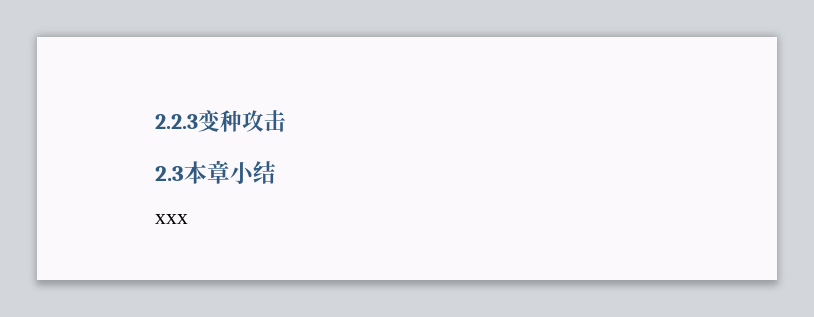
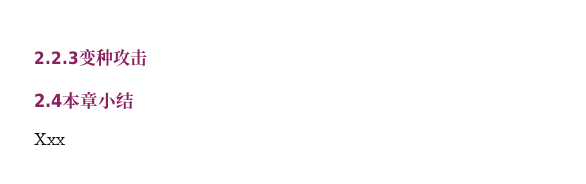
[155,166,184,181] 2.3 -> [34,93,62,107] 2.4
[155,214,188,224] xxx -> [34,133,65,145] Xxx

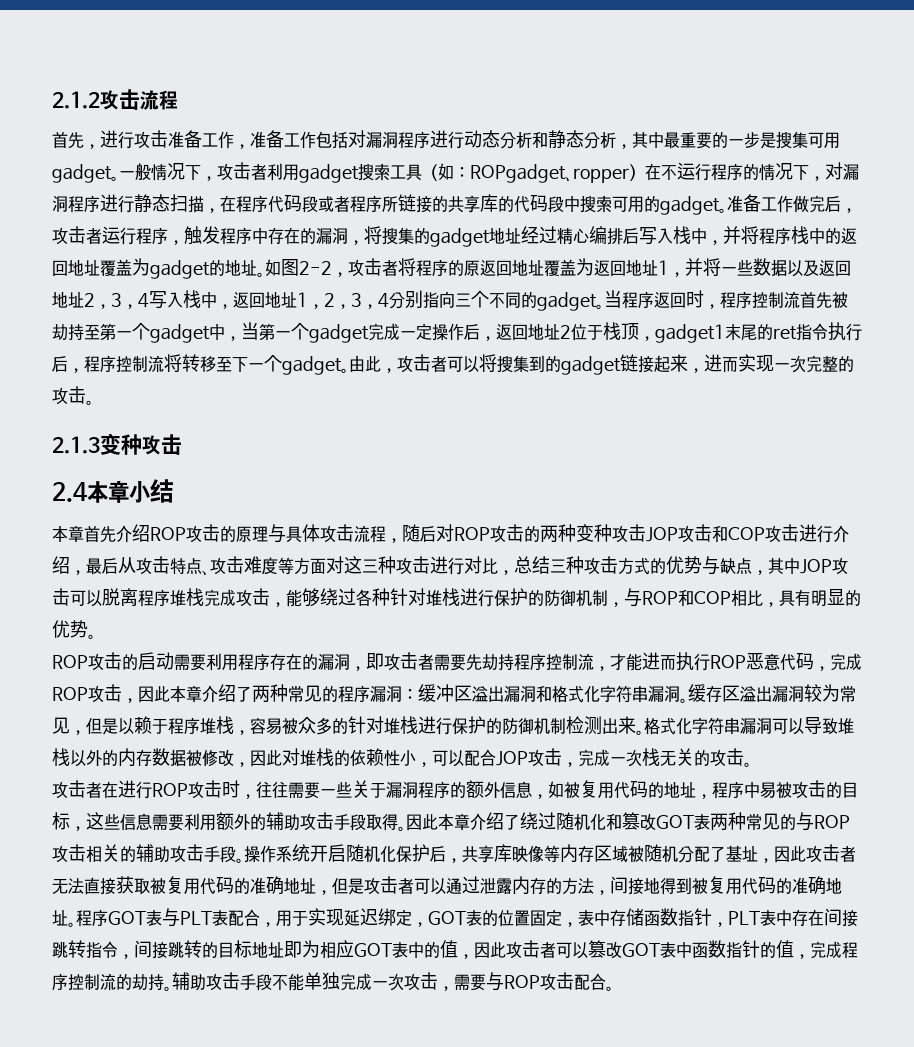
[34,51,79,65] 2.2.3 -> [52,89,178,110] [52,130,840,149] [52,162,859,183] [52,194,857,215] [52,226,857,247] [52,258,851,279] [52,290,848,311] [52,322,862,343] [52,354,854,375] [52,386,94,405] [52,436,100,454] 2.1.2攻击流程 // 首先，进行攻击准备工作，准备工作包括对漏洞程序进行动态分析和静态分析，其中最重要的一步是搜集可用gadget。一般情况下，攻击者利用gadget搜索工具（如：ROPgadget、ropper）在不运行程序的情况下，对漏洞程序进行静态扫描，在程序代码段或者程序所链接的共享库的代码段中搜索可用的gadget。准备工作做完后，攻击者运行程序，触发程序中存在的漏洞，将搜集的gadget地址经过精心编排后写入栈中，并将程序栈中的返回地址覆盖为gadget的地址。如图2-2，攻击者将程序的原返回地址覆盖为返回地址1，并将一些数据以及返回地址2，3，4写入栈中，返回地址1，2，3，4分别指向三个不同的gadget。当程序返回时，程序控制流首先被劫持至第一个gadget中，当第一个gadget完成一定操作后，返回地址2位于栈顶，gadget1末尾的ret指令执行后，程序控制流将转移至下一个gadget。由此，攻击者可以将搜集到的gadget链接起来，进而实现一次完整的攻击。 // 2.1.3
[34,133,65,145] Xxx -> [52,524,849,543] [52,556,848,576] [52,588,861,607] [52,620,96,639] [52,652,862,671] [52,684,856,703] [52,716,854,735] [52,748,752,767] [52,780,858,799] [52,812,850,831] [52,844,856,863] [52,876,842,895] [52,908,858,927] [52,940,858,959] [52,972,614,991] 本章首先介绍ROP攻击的原理与具体攻击流程，随后对ROP攻击的两种变种攻击JOP攻击和COP攻击进行介绍，最后从攻击特点、攻击难度等方面对这三种攻击进行对比，总结三种攻击方式的优势与缺点，其中JOP攻击可以脱离程序堆栈完成攻击，能够绕过各种针对堆栈进行保护的防御机制，与ROP和COP相比，具有明显的优势。 // ROP攻击的启动需要利用程序存在的漏洞，即攻击者需要先劫持程序控制流，才能进而执行ROP恶意代码，完成ROP攻击，因此本章介绍了两种常见的程序漏洞：缓冲区溢出漏洞和格式化字符串漏洞。缓存区溢出漏洞较为常见，但是以赖于程序堆栈，容易被众多的针对堆栈进行保护的防御机制检测出来。格式化字符串漏洞可以导致堆栈以外的内存数据被修改，因此对堆栈的依赖性小，可以配合JOP攻击，完成一次栈无关的攻击。 // 攻击者在进行ROP攻击时，往往需要一些关于漏洞程序的额外信息，如被复用代码的地址，程序中易被攻击的目标，这些信息需要利用额外的辅助攻击手段取得。因此本章介绍了绕过随机化和篡改GOT表两种常见的与ROP攻击相关的辅助攻击手段。操作系统开启随机化保护后，共享库映像等内存区域被随机分配了基址，因此攻击者无法直接获取被复用代码的准确地址，但是攻击者可以通过泄露内存的方法，间接地得到被复用代码的准确地址。程序GOT表与PLT表配合，用于实现延迟绑定，GOT表的位置固定，表中存储函数指针，PLT表中存在间接跳转指令，间接跳转的目标地址即为相应GOT表中的值，因此攻击者可以篡改GOT表中函数指针的值，完成程序控制流的劫持。辅助攻击手段不能单独完成一次攻击，需要与ROP攻击配合。

